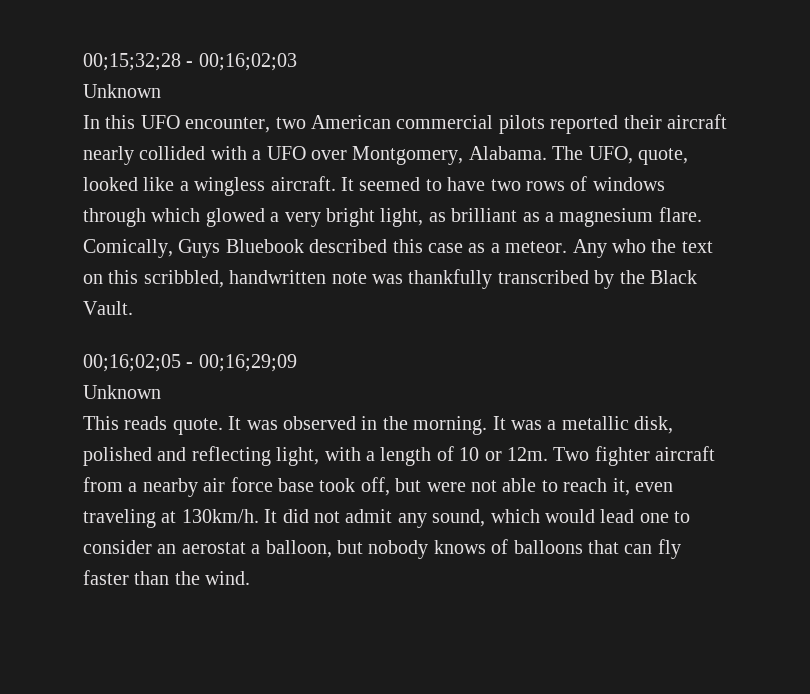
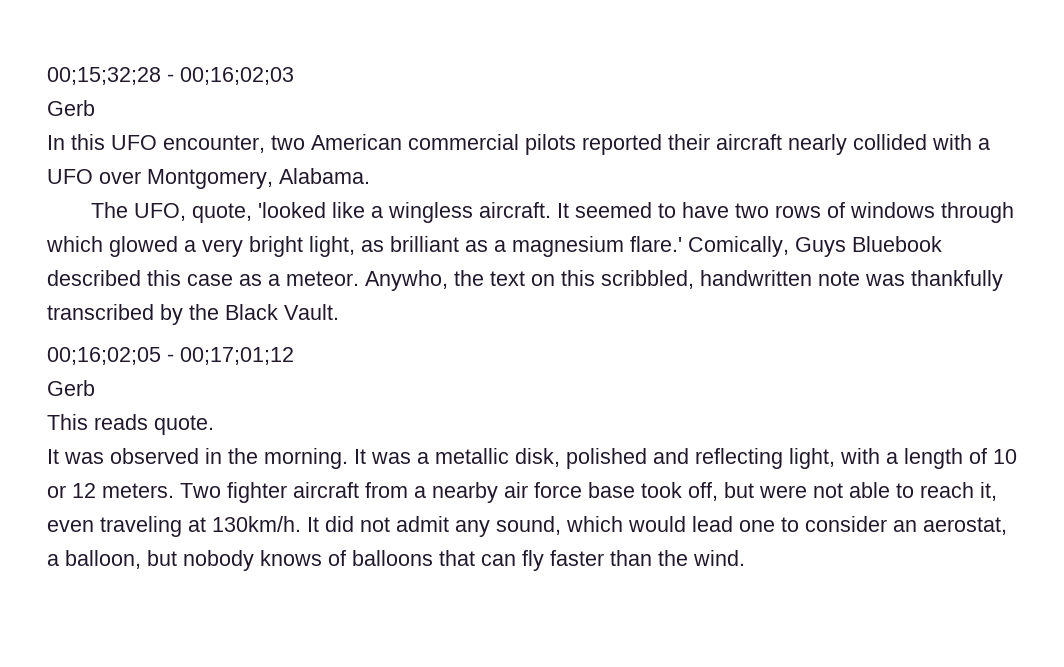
[83,84,161,98] Unknown -> [47,100,95,116] Gerb
(547, 153) none -> (370, 176) //
[83,177,138,191] looked -> [257,202,326,218] 'looked
[658,207,702,222] flare. -> [630,236,682,252] flare.'
[572,239,646,258] Any who -> [365,270,448,291] Anywho,
[198,354,297,372] [83,385,161,399] 00;16;29;09 // Unknown -> [180,347,294,365] [47,380,95,396] 00;17;01;12 // Gerb
(223, 426) none -> (214, 425) //
[506,447,548,461] 12m. -> [72,483,174,498] 12 meters.
[181,542,246,554] aerostat -> [923,517,1007,535] aerostat,

